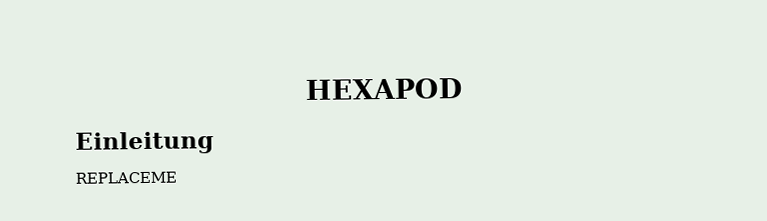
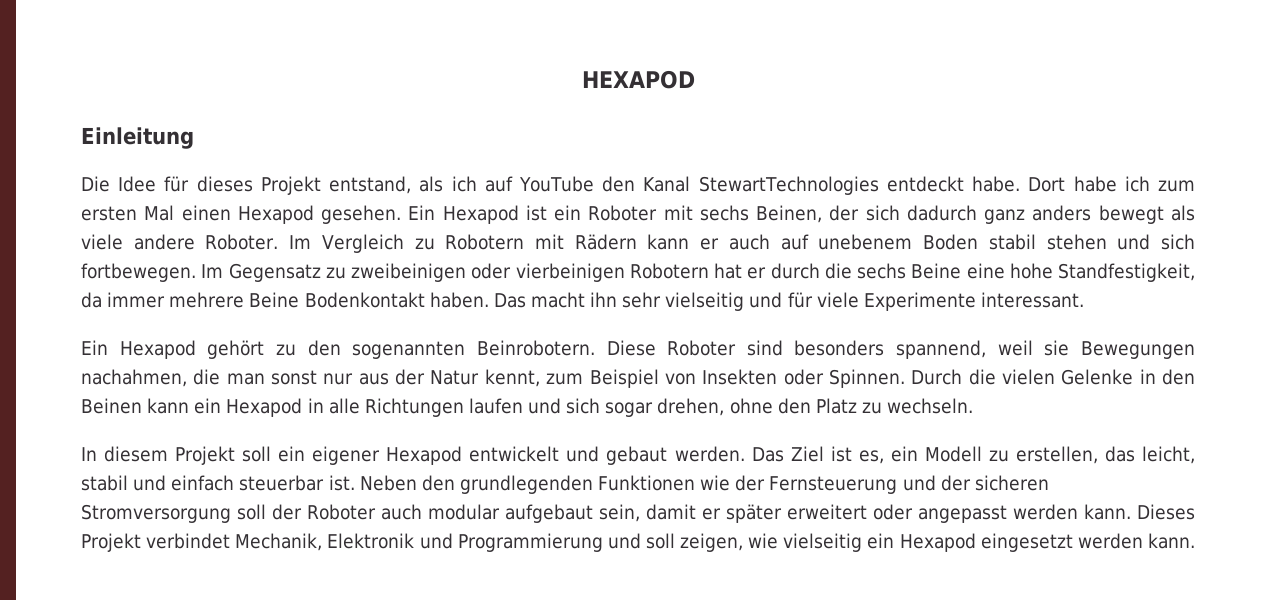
[75,171,177,184] REPLACEME -> [81,176,1195,195] [81,205,1196,224] [81,234,1195,253] [81,263,1196,282] [81,292,1084,311] [81,340,1195,359] [81,369,1195,388] [81,398,974,417] [81,446,1195,465] [81,475,1049,494] [81,504,1195,523] [81,533,1195,552] Die Idee für dieses Projekt entstand, als ich auf YouTube den Kanal StewartTechnologies entdeckt habe. Dort habe ich zum ersten Mal einen Hexapod gesehen. Ein Hexapod ist ein Roboter mit sechs Beinen, der sich dadurch ganz anders bewegt als viele andere Roboter. Im Vergleich zu Robotern mit Rädern kann er auch auf unebenem Boden stabil stehen und sich fortbewegen. Im Gegensatz zu zweibeinigen oder vierbeinigen Robotern hat er durch die sechs Beine eine hohe Standfestigkeit, da immer mehrere Beine Bodenkontakt haben. Das macht ihn sehr vielseitig und für viele Experimente interessant. // Ein Hexapod gehört zu den sogenannten Beinrobotern. Diese Roboter sind besonders spannend, weil sie Bewegungen nachahmen, die man sonst nur aus der Natur kennt, zum Beispiel von Insekten oder Spinnen. Durch die vielen Gelenke in den Beinen kann ein Hexapod in alle Richtungen laufen und sich sogar drehen, ohne den Platz zu wechseln. // In diesem Projekt soll ein eigener Hexapod entwickelt und gebaut werden. Das Ziel ist es, ein Modell zu erstellen, das leicht, stabil und einfach steuerbar ist. Neben den grundlegenden Funktionen wie der Fernsteuerung und der sicheren Stromversorgung soll der Roboter auch modular aufgebaut sein, damit er später erweitert oder angepasst werden kann. Dieses Projekt verbindet Mechanik, Elektronik und Programmierung und soll zeigen, wie vielseitig ein Hexapod eingesetzt werden kann.

